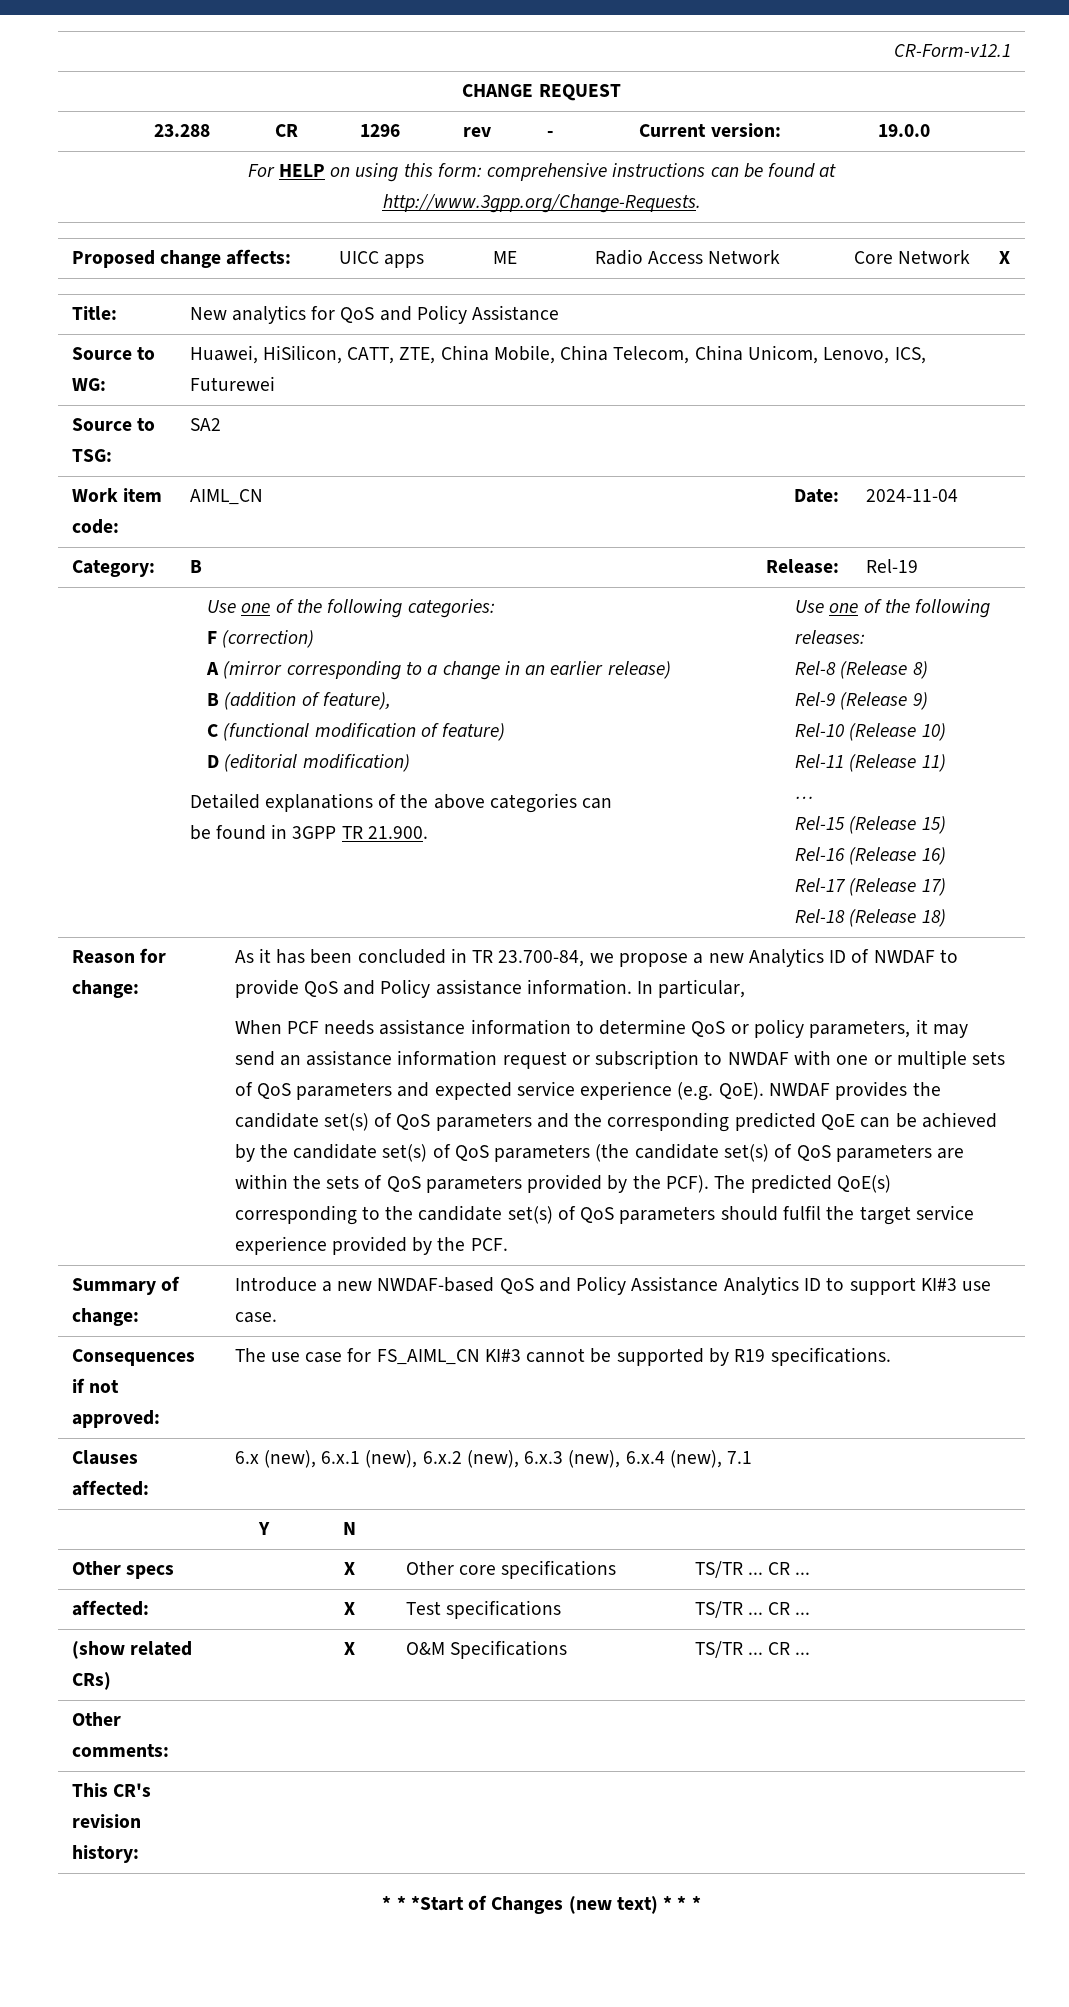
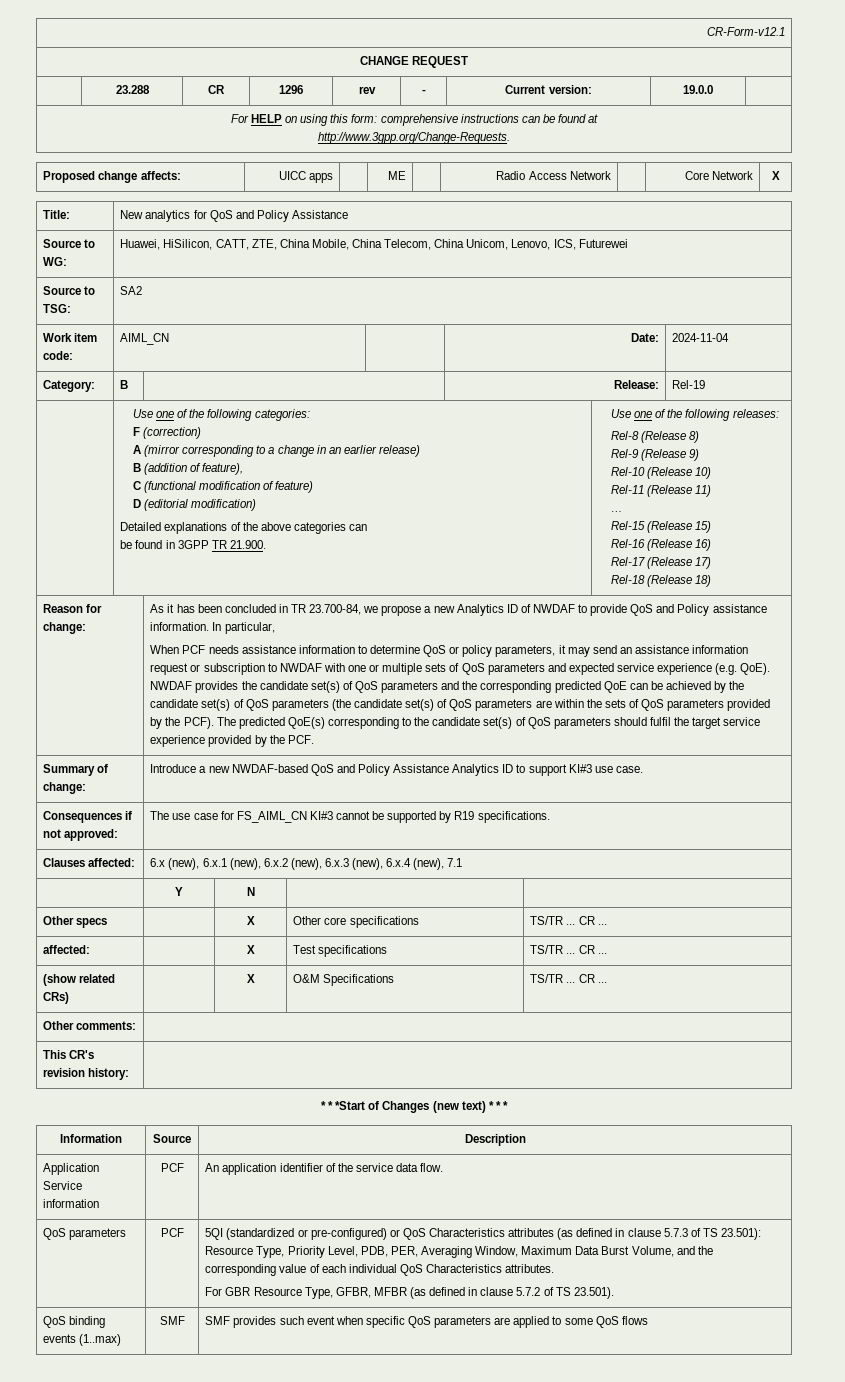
(701, 1903) none -> [60,1134,122,1143] [153,1134,191,1143] [464,1134,526,1146] [43,1163,100,1175] [43,1181,83,1190] [43,1199,100,1208] [160,1163,184,1172] [205,1163,444,1175] [43,1228,127,1240] [160,1228,184,1237] [205,1228,761,1240] [205,1246,713,1258] [205,1264,555,1276] [205,1287,614,1299] [43,1316,106,1328] [43,1334,122,1346] [159,1316,185,1325] [205,1316,648,1328] // Information | Source | Description // Application Service information | PCF | An application identifier of the service data flow. // QoS parameters | PCF | 5QI (standardized or pre-configured) or QoS Characteristics attributes (as defined in clause 5.7.3 of TS 23.501): Resource Type, Priority Level, PDB, PER, Averaging Window, Maximum Data Burst Volume, and the corresponding value of each individual QoS Characteristics attributes. // For GBR Resource Type, GFBR, MFBR (as defined in clause 5.7.2 of TS 23.501). // QoS binding events (1..max) | SMF | SMF provides such event when specific QoS parameters are applied to some QoS flows

